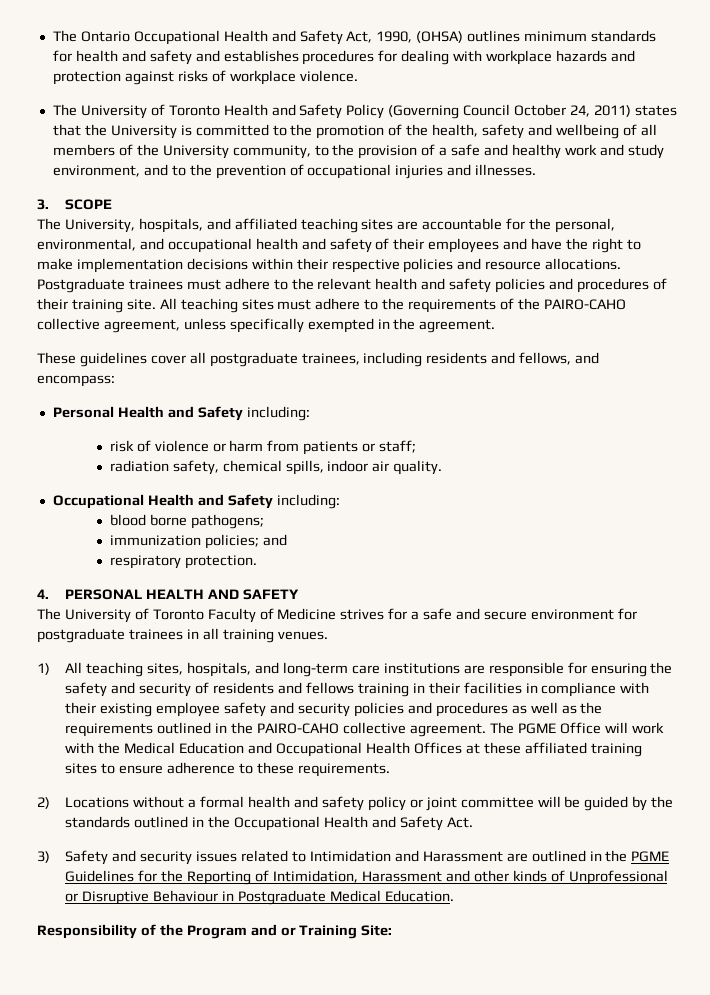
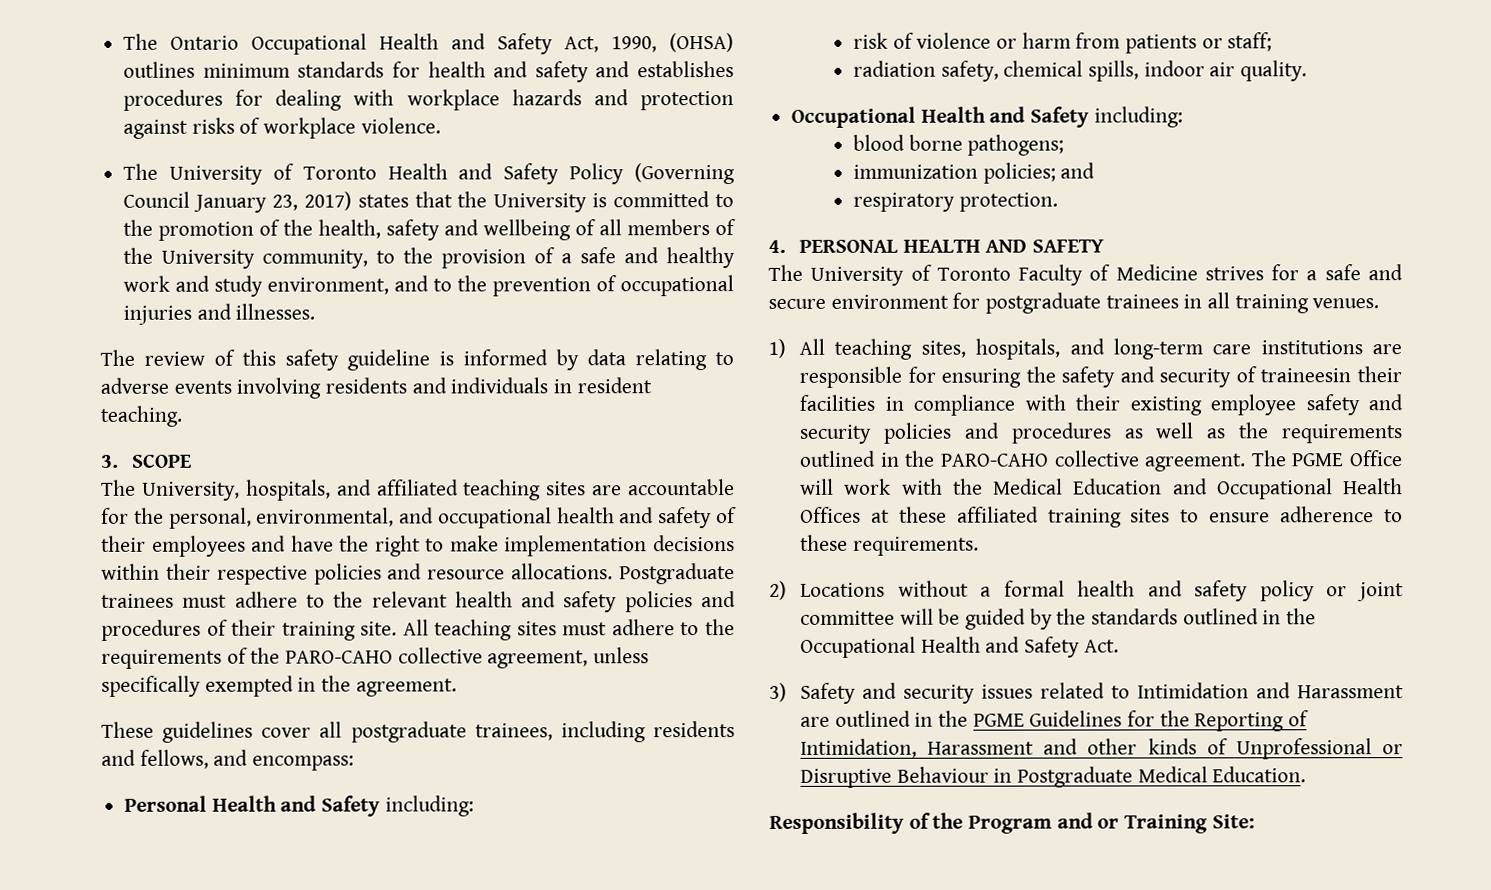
[514,104,631,117] October 24, 2011) -> [192,191,352,213] January 23, 2017)
(537, 170) none -> [100,349,734,371] [100,377,652,399] [100,405,182,427] // The review of this safety guideline is informed by data relating to adverse events involving residents and individuals in resident teaching.
[543,299,626,310] PAIRO-CAHO -> [285,650,394,664] PARO-CAHO
[213,682,425,697] residents and fellows training in -> [1260,368,1352,383] traineesin
[257,723,340,734] PAIRO-CAHO -> [940,453,1049,467] PARO-CAHO

